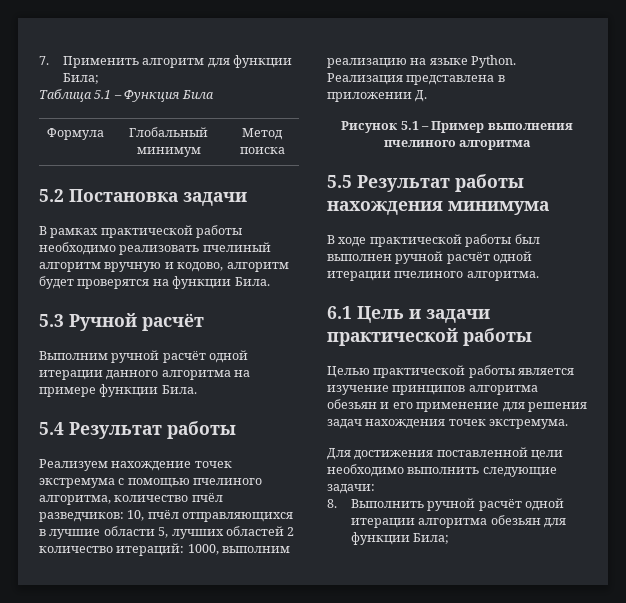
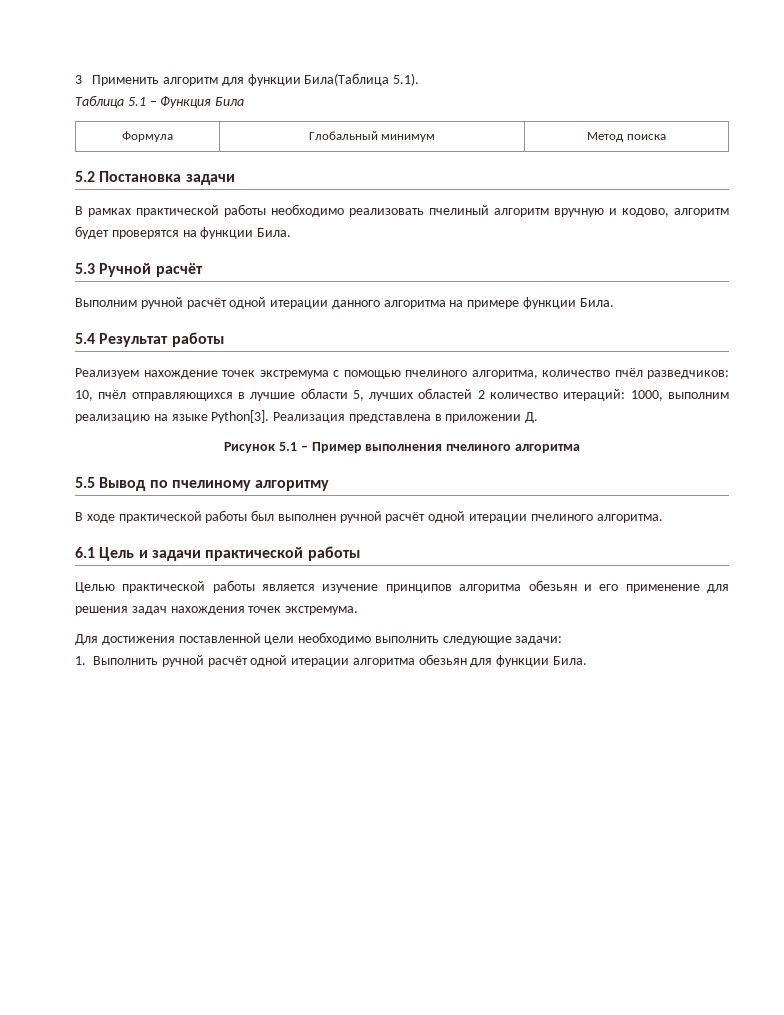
[39,56,49,65] 7. -> [75,75,82,84] 3
[62,73,99,84] Била; -> [304,73,420,86] Била(Таблица 5.1).
[471,55,517,68] Python. -> [211,410,270,423] Python[3].
[357,174,524,192] [327,201,549,215] Результат работы нахождения минимума -> [99,477,330,491] Вывод по пчелиному алгоритму
[327,499,337,508] 8. -> [75,656,86,665] 1.
[413,533,450,544] Била; -> [553,656,588,665] Била.

